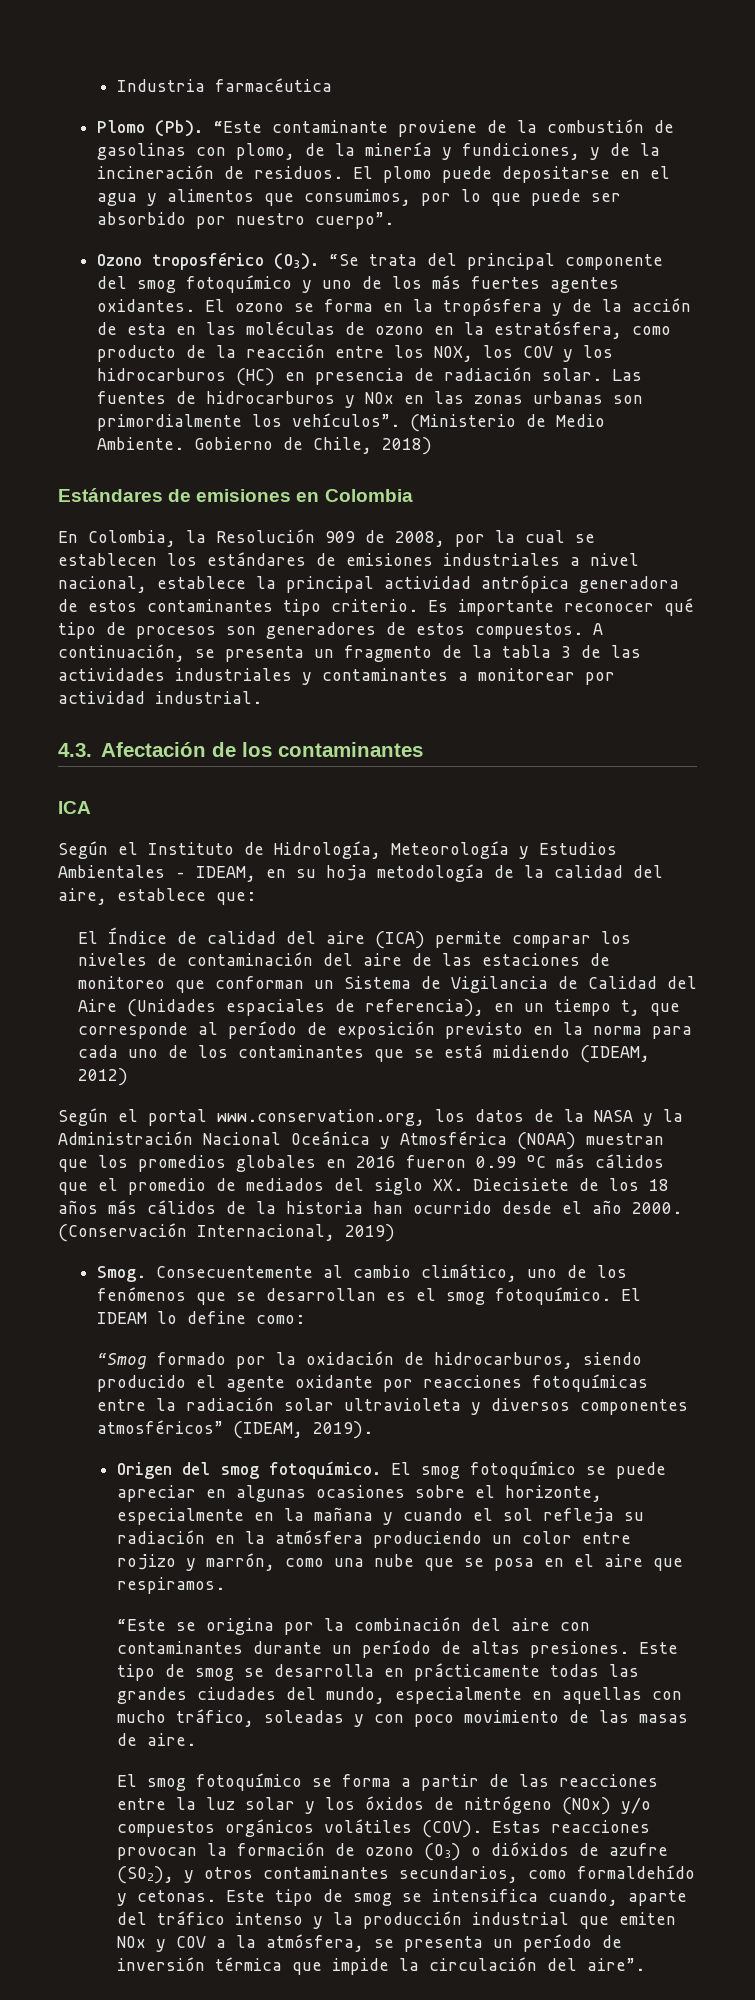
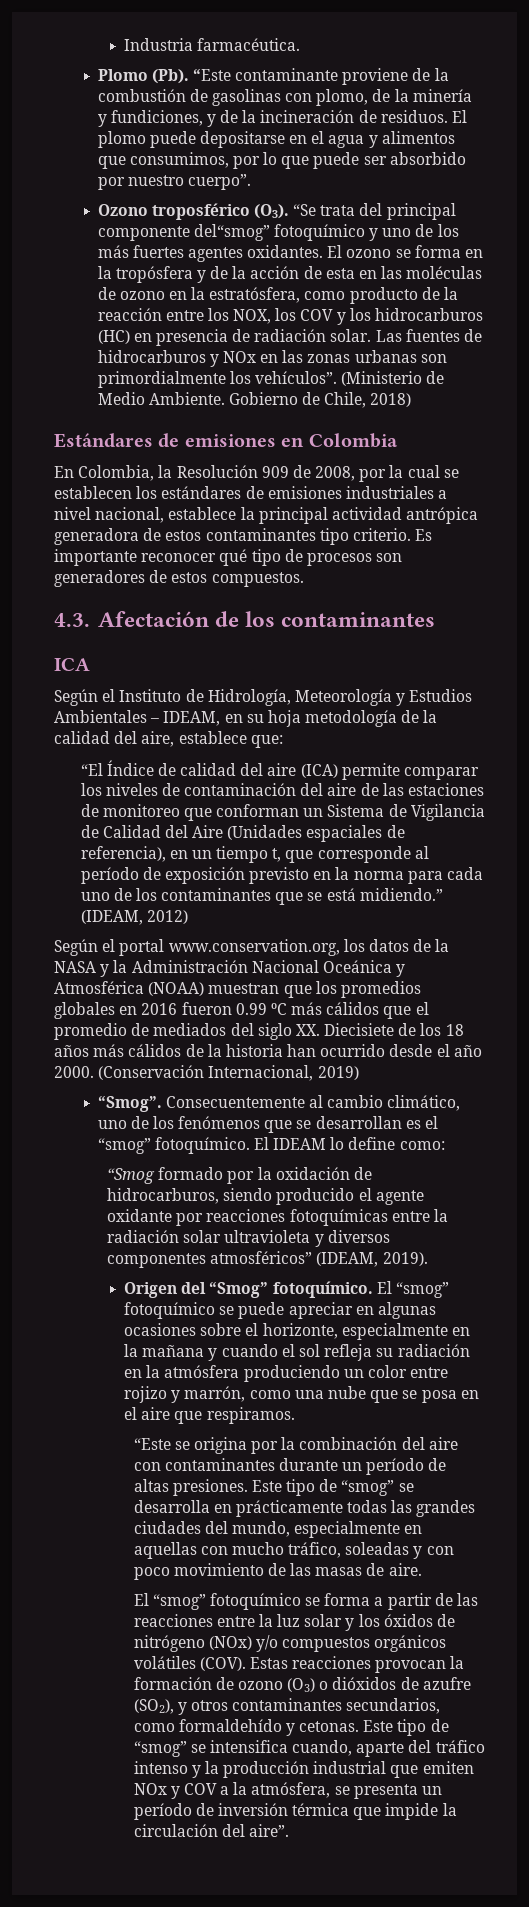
[214,78,332,92] farmacéutica -> [197,38,301,51] farmacéutica.
[96,276,176,293] del smog -> [193,224,270,241] del“smog”
[593,623,603,635] [58,644,641,662] [58,668,615,685] [58,691,262,704] A continuación, se presenta un fragmento de la tabla 3 de las actividades industriales y contaminantes a monitorear por actividad industrial. -> (304, 579) none
[77,931,98,944] El -> [80,763,103,776] “El
[492,1045,570,1058] midiendo -> [359,888,443,901] midiendo.”
[96,1266,146,1282] Smog. -> [97,1096,162,1112] “Smog”.
[445,1292,485,1305] smog -> [97,1138,151,1154] “smog”
[219,1461,460,1479] smog fotoquímico. El smog -> [209,1281,449,1298] “Smog” fotoquímico. El “smog”
[194,1668,234,1681] smog -> [341,1480,395,1496] “smog”
[146,1778,186,1791] smog -> [152,1594,206,1610] “smog”
[352,1893,392,1906] smog -> [133,1741,187,1757] “smog”

